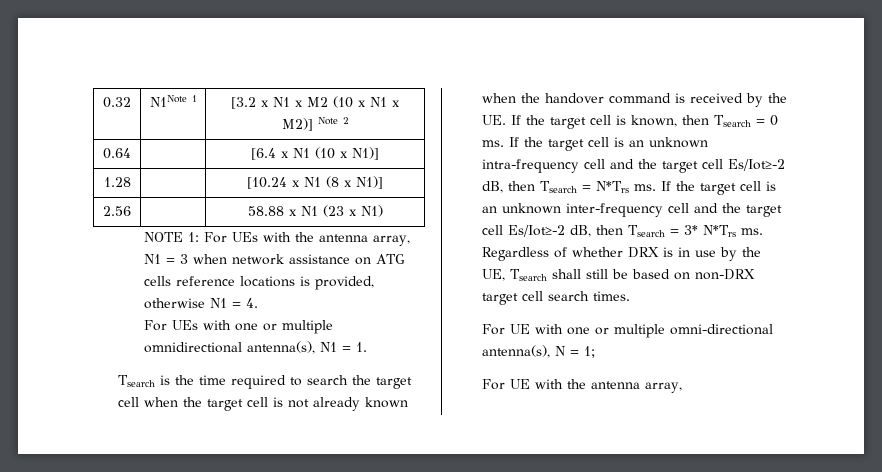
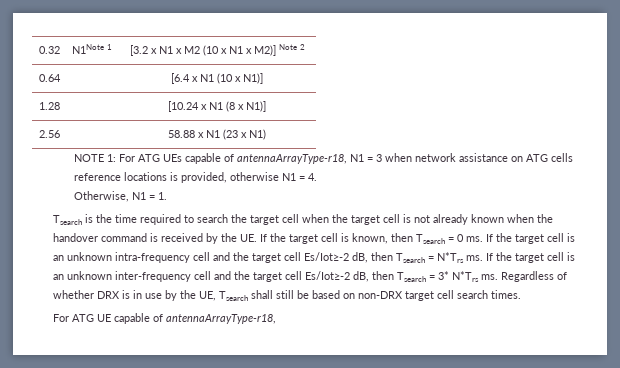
[231,232,410,246] UEs with the antenna array, -> [138,153,348,164] ATG UEs capable of antennaArrayType-r18,
[143,320,333,334] [143,341,315,354] For UEs with one or multiple omnidirectional antenna(s), -> [74,191,130,202] Otherwise,
[510,324,774,338] [482,345,596,358] [482,379,683,393] UE with one or multiple omni-directional antenna(s), N = 1; // For UE with the antenna array, -> [72,313,277,324] ATG UE capable of antennaArrayType-r18,

